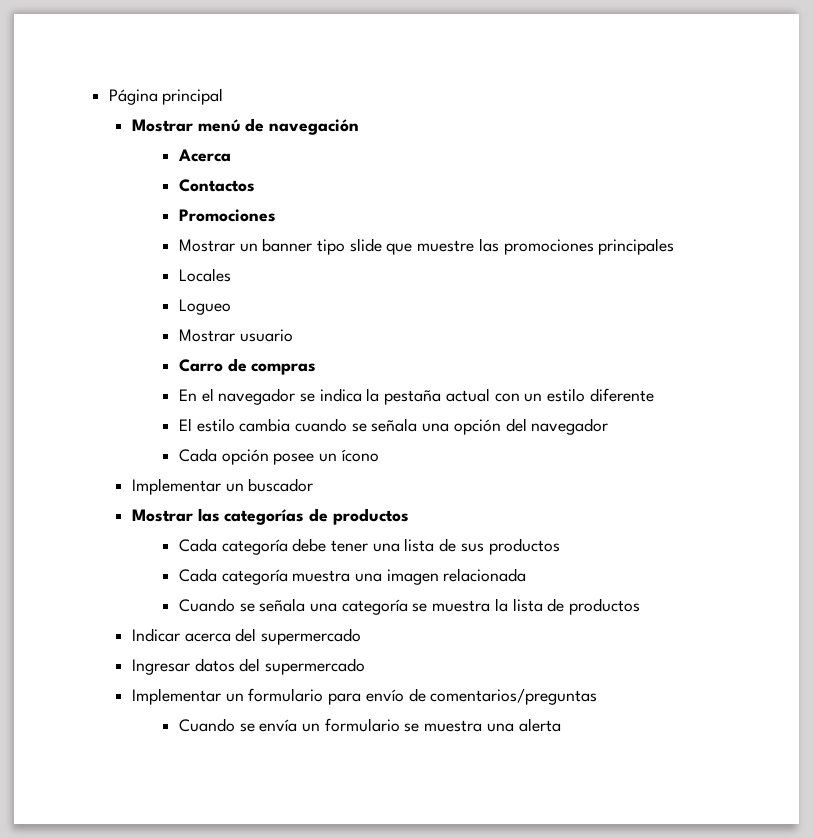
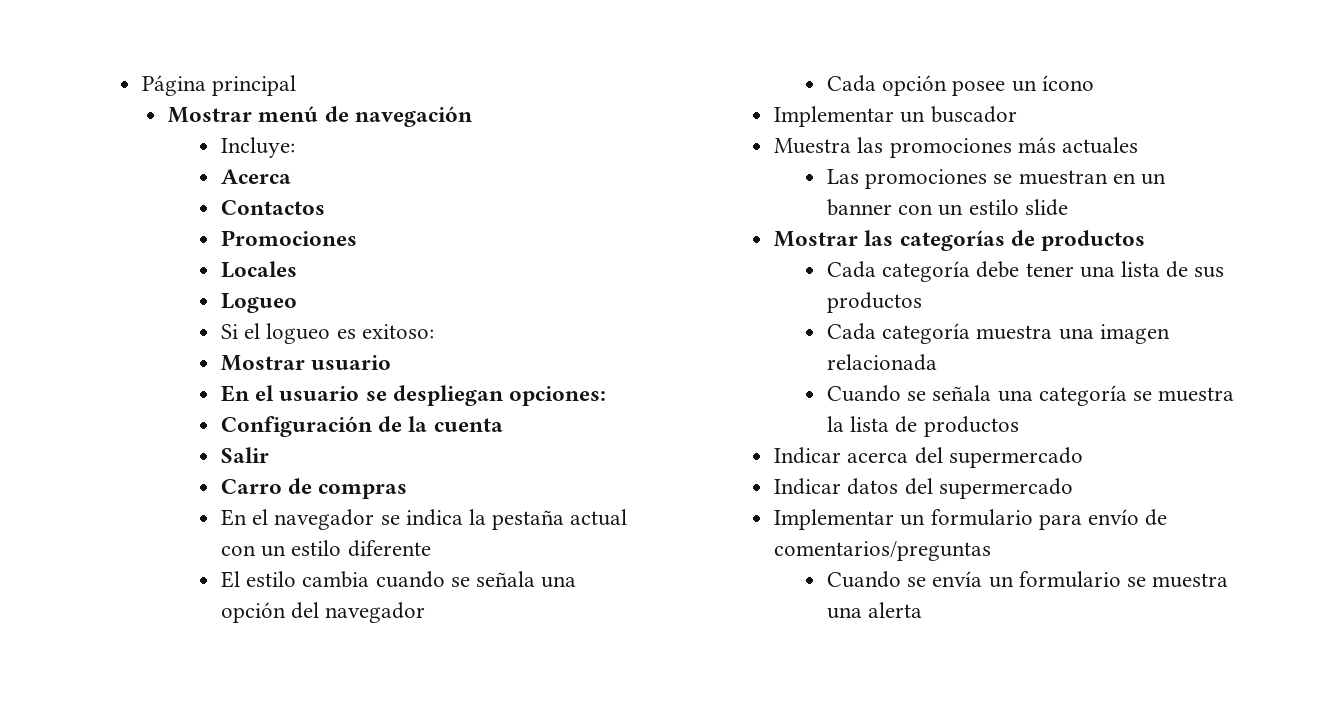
(360, 127) none -> [220,137,295,158] // Incluye:
[178,238,675,255] [178,268,231,282] [178,299,231,315] [178,329,293,342] Mostrar un banner tipo slide que muestre las promociones principales // Locales // Logueo // Mostrar usuario -> [220,261,297,278] [220,293,297,313] [220,323,434,344] [220,355,392,371] [220,385,607,406] [220,416,503,437] [220,447,269,463] Locales // Logueo // Si el logueo es exitoso: // Mostrar usuario // En el usuario se despliegan opciones: // Configuración de la cuenta // Salir
(314, 485) none -> [774,137,1138,158] [826,169,1167,189] [826,199,1068,216] // Muestra las promociones más actuales // Las promociones se muestran en un banner con un estilo slide
[132,659,191,675] Ingresar -> [774,478,842,495] Indicar

